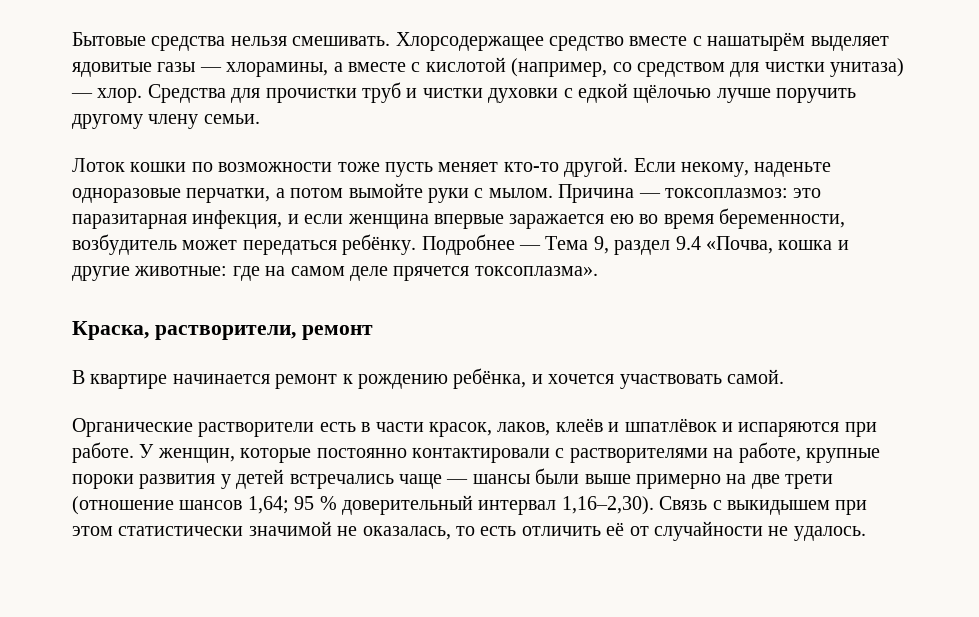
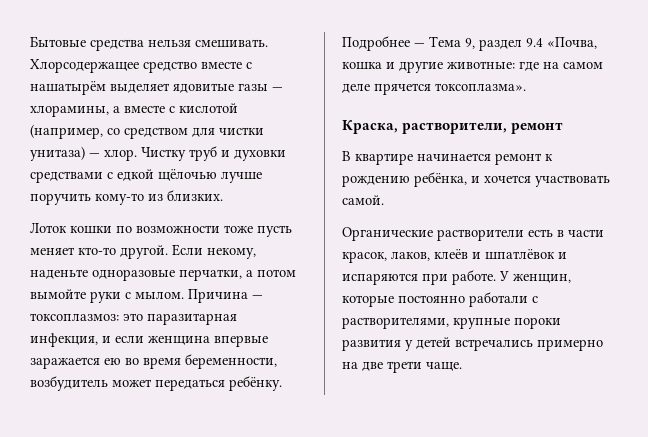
[147,82,559,103] Средства для прочистки труб и чистки духовки -> [141,146,286,161] [30,171,103,183] Чистку труб и духовки средствами
[72,114,260,129] другому члену семьи. -> [95,190,223,205] кому-то из близких.
[412,442,801,463] контактировали с растворителями на работе, -> [469,292,538,307] [342,317,449,329] работали с растворителями,
[399,468,834,489] [72,495,868,515] [72,521,866,541] чаще — шансы были выше примерно на две трети (отношение шансов 1,64; 95 % доверительный интервал 1,16–2,30). Связь с выкидышем при этом статистически значимой не оказалась, то есть отличить её от случайности не удалось. -> [537,339,603,351] [342,361,462,373] примерно на две трети чаще.

